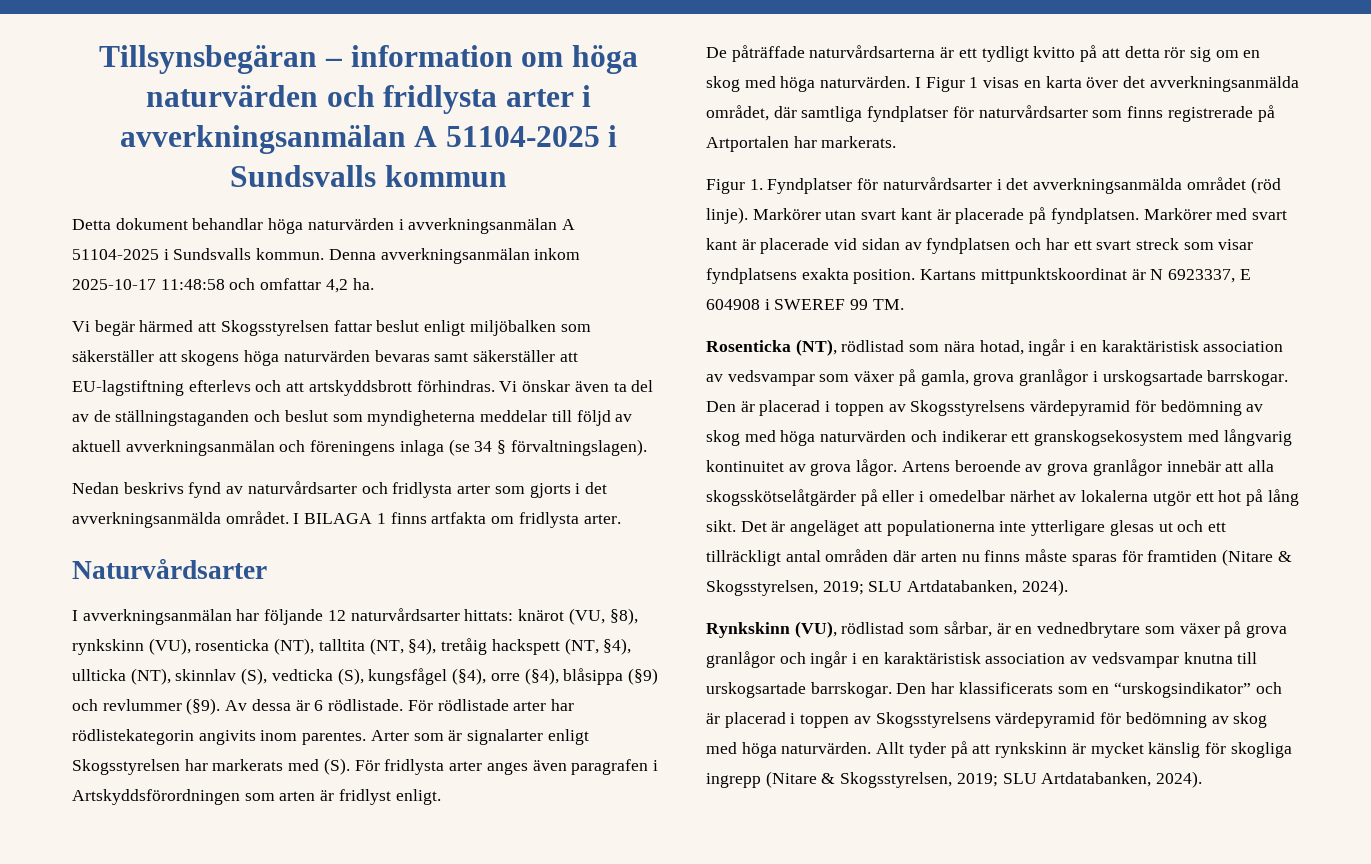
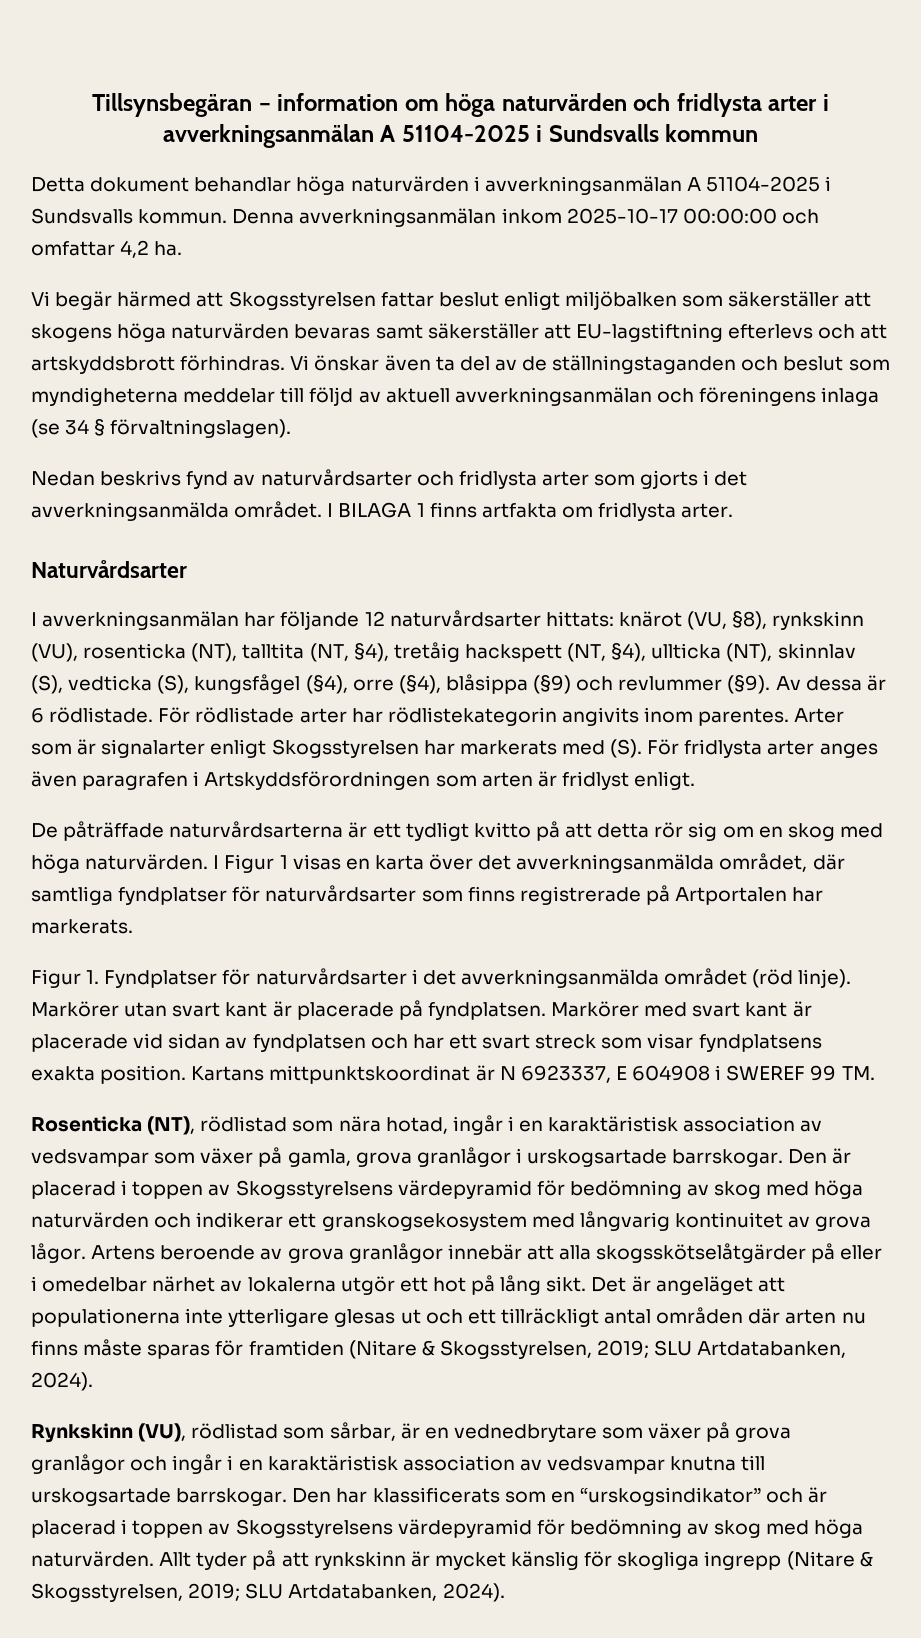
[160,279,225,290] 11:48:58 -> [682,208,777,224] 00:00:00

